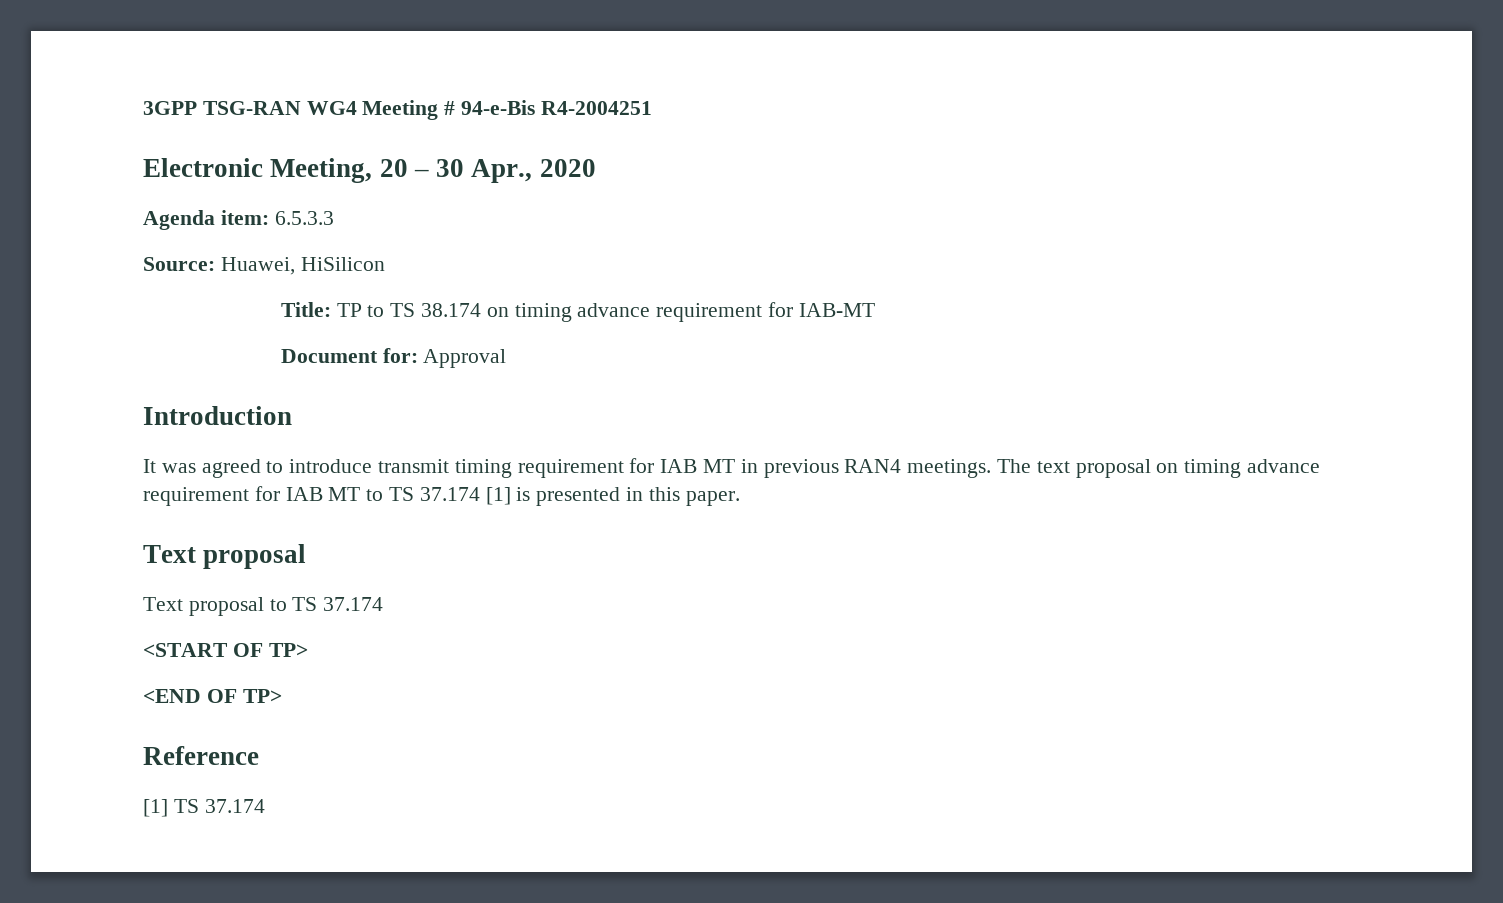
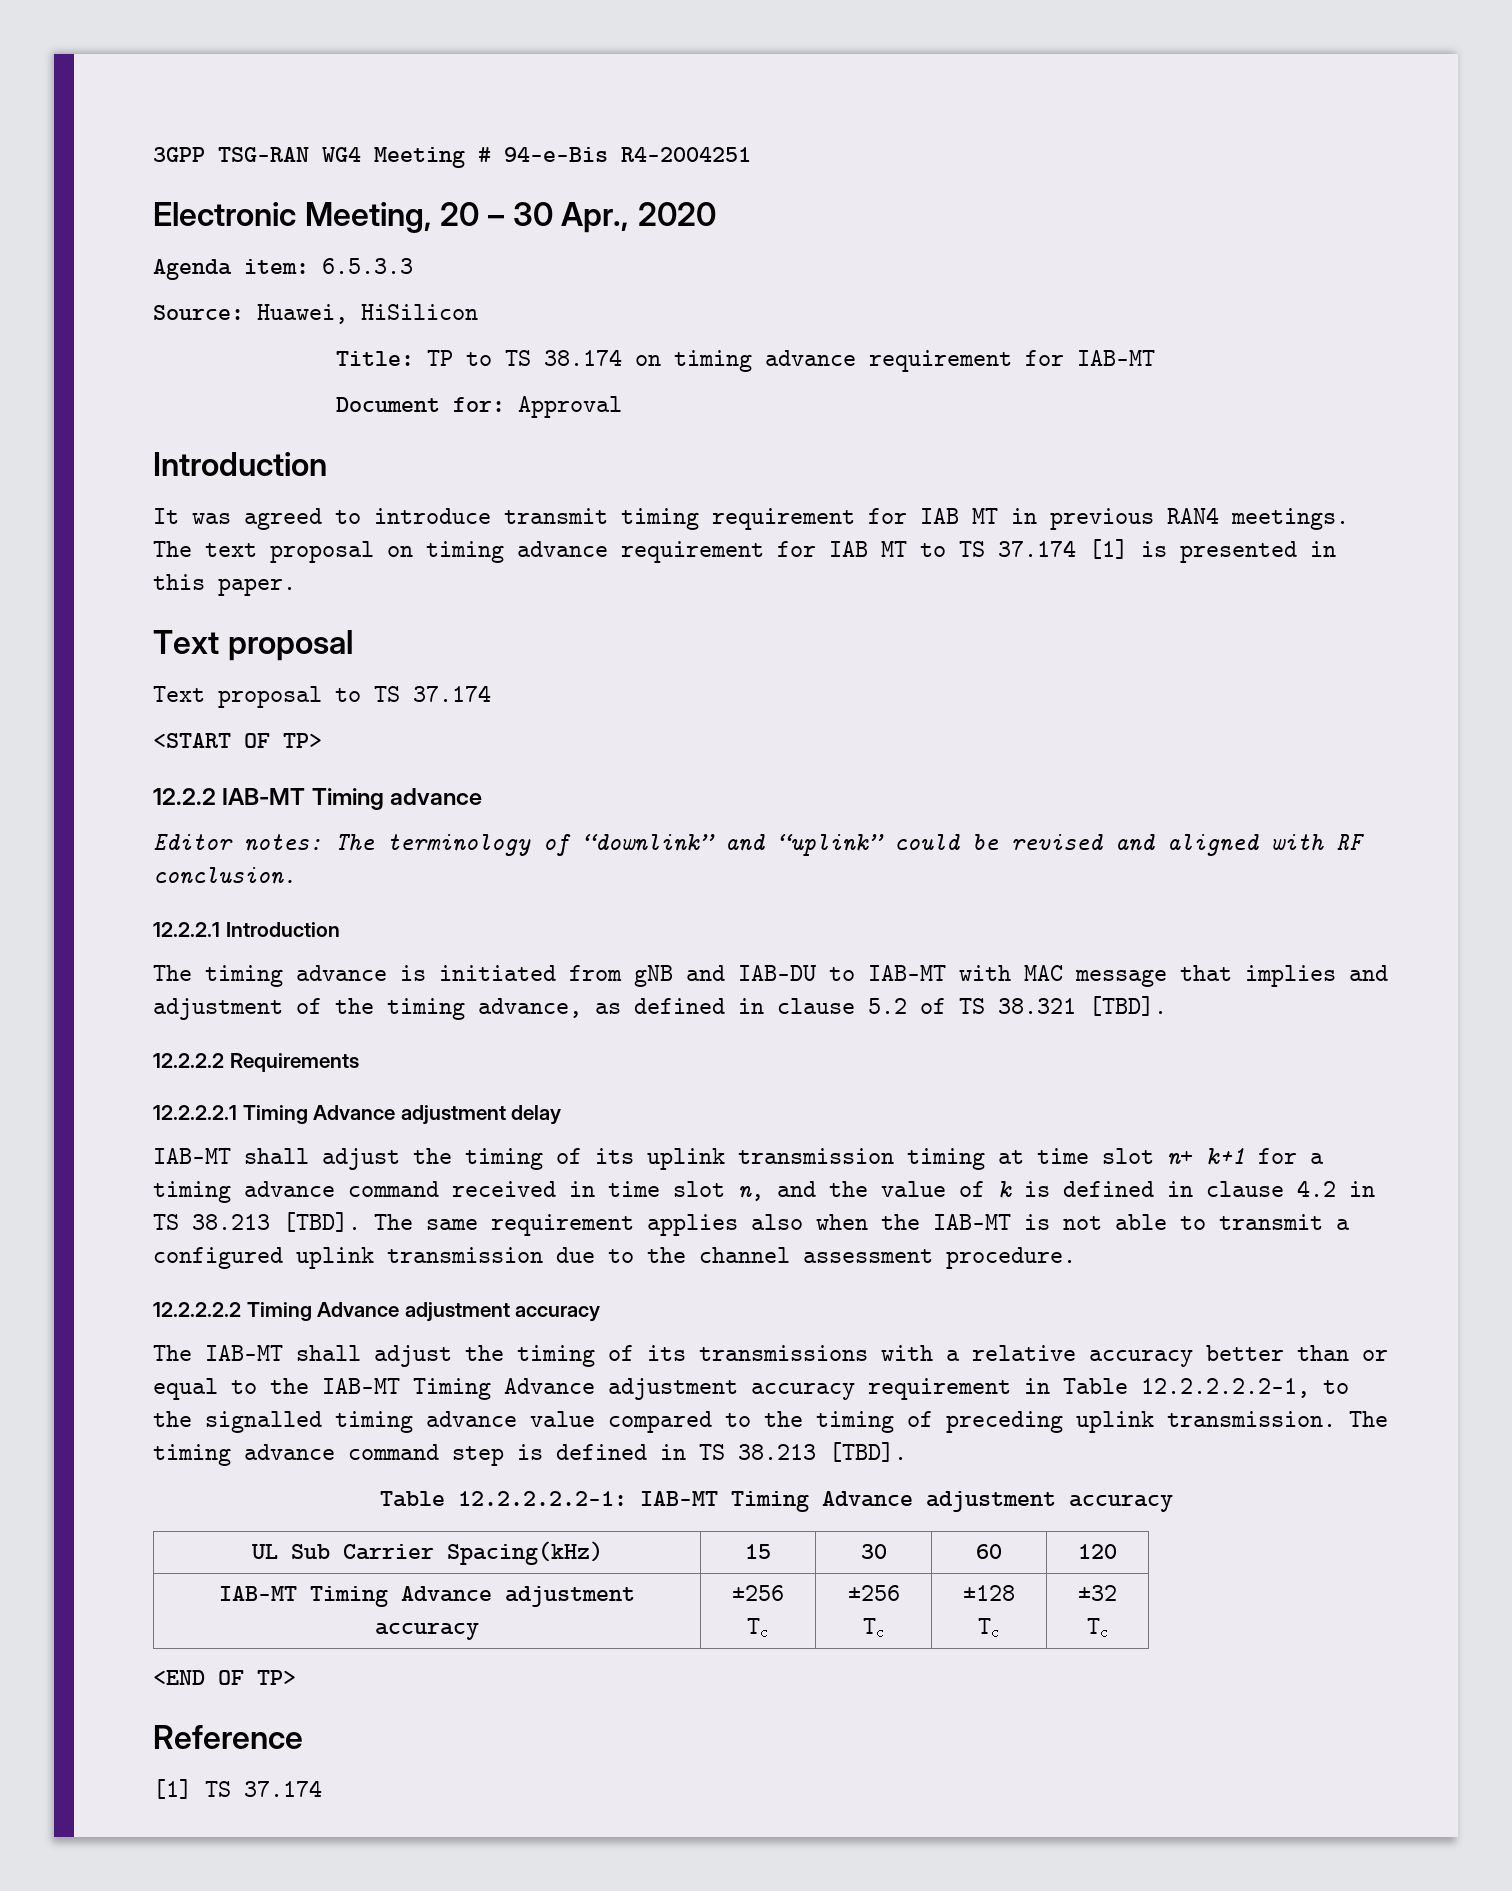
(308, 650) none -> [153,788,483,810] [153,834,1364,856] [153,867,296,884] [153,922,340,937] [153,965,1388,987] [153,996,1167,1020] [153,1053,359,1072] [153,1105,562,1125] [153,1148,1324,1170] [153,1180,1375,1203] [153,1212,1350,1236] [153,1247,1076,1269] [153,1302,601,1322] [153,1345,1388,1367] [153,1378,1349,1400] [153,1411,1388,1433] [153,1442,907,1466] [379,1491,1173,1512] [250,1541,603,1565] [745,1544,771,1559] [860,1544,887,1559] [976,1544,1002,1559] [1078,1544,1117,1559] [219,1586,635,1607] [375,1622,479,1640] [732,1585,784,1601] [747,1618,769,1639] [847,1585,900,1601] [862,1618,885,1639] [963,1585,1015,1601] [978,1618,1000,1639] [1078,1585,1117,1601] [1086,1618,1109,1639] // 12.2.2 IAB-MT Timing advance // Editor notes: The terminology of “downlink” and “uplink” could be revised and aligned with RF conclusion. // 12.2.2.1 Introduction // The timing advance is initiated from gNB and IAB-DU to IAB-MT with MAC message that implies and adjustment of the timing advance, as defined in clause 5.2 of TS 38.321 [TBD]. // 12.2.2.2 Requirements // 12.2.2.2.1 Timing Advance adjustment delay // IAB-MT shall adjust the timing of its uplink transmission timing at time slot n+ k+1 for a timing advance command received in time slot n, and the value of k is defined in clause 4.2 in TS 38.213 [TBD]. The same requirement applies also when the IAB-MT is not able to transmit a configured uplink transmission due to the channel assessment procedure. // 12.2.2.2.2 Timing Advance adjustment accuracy // The IAB-MT shall adjust the timing of its transmissions with a relative accuracy better than or equal to the IAB-MT Timing Advance adjustment accuracy requirement in Table 12.2.2.2.2-1, to the signalled timing advance value compared to the timing of preceding uplink transmission. The timing advance command step is defined in TS 38.213 [TBD]. // Table 12.2.2.2.2-1: IAB-MT Timing Advance adjustment accuracy // UL Sub Carrier Spacing(kHz) | 15 | 30 | 60 | 120 // IAB-MT Timing Advance adjustment accuracy | ±256 Tc | ±256 Tc | ±128 Tc | ±32 Tc

